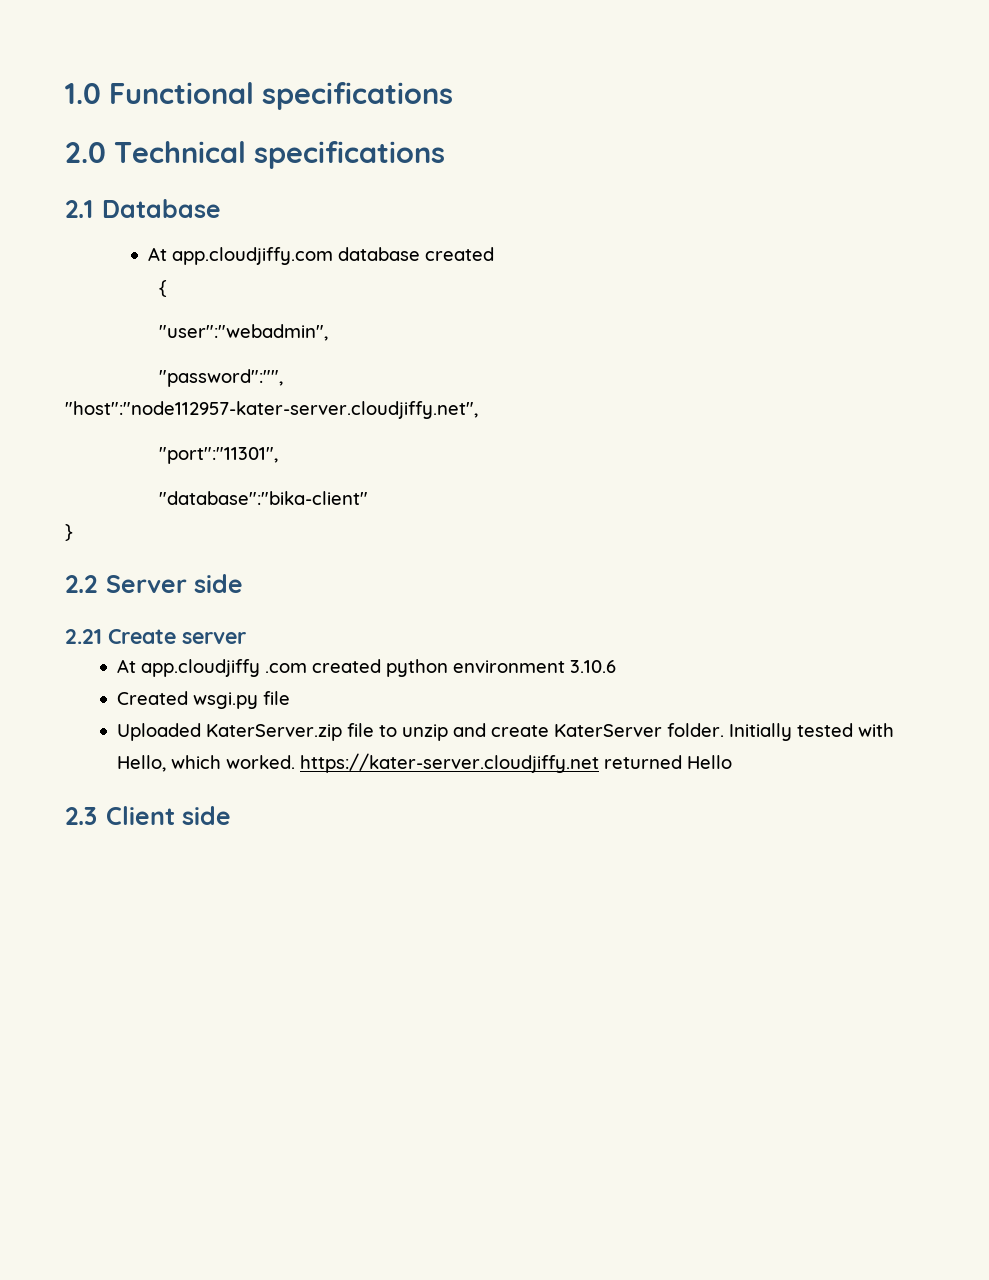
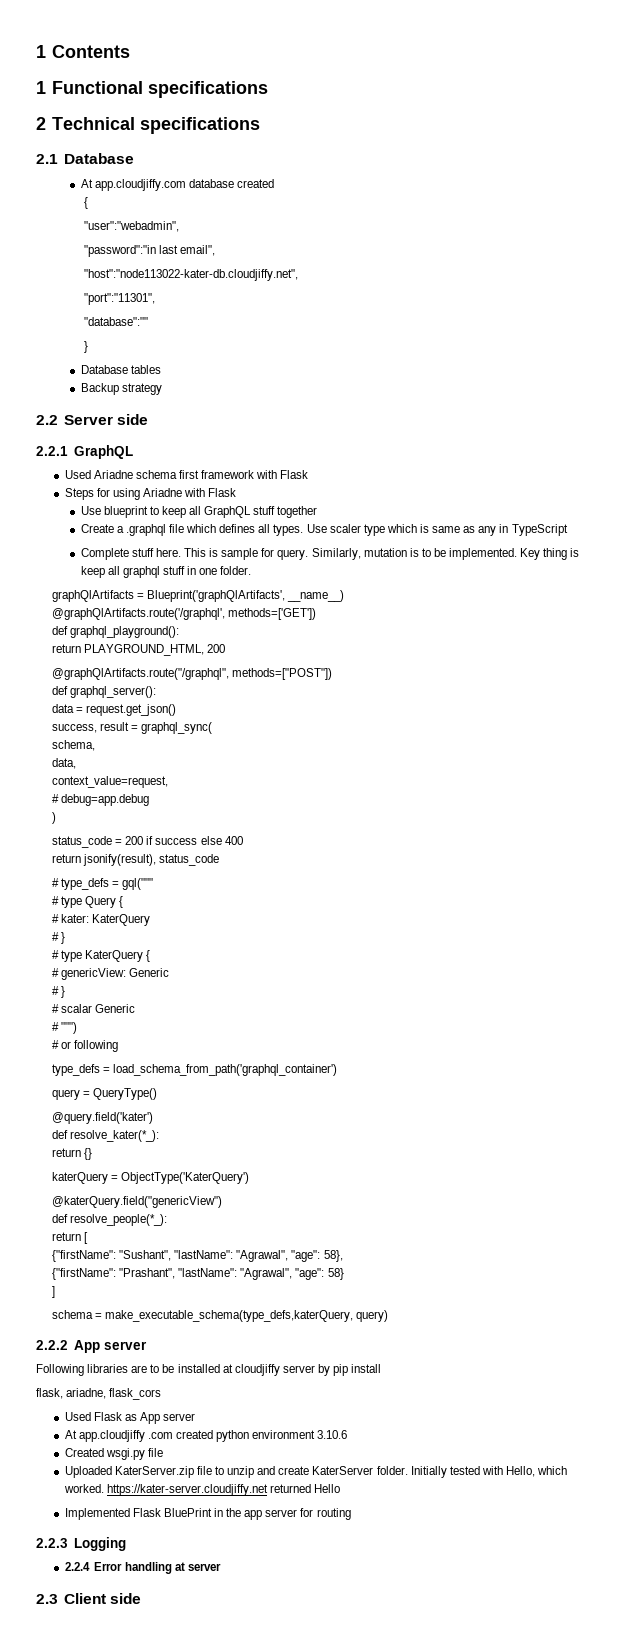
[65,83,101,104] 1.0 -> [36,45,131,58] [36,81,46,94] 1 Contents // 1
[65,142,106,163] 2.0 -> [36,117,46,130] 2
[158,369,283,387] [65,401,478,419] "password":"", // "host":"node112957-kater-server.cloudjiffy.net", -> [84,245,216,257] [84,269,299,281] "password":"in last email", // "host":"node113022-kater-db.cloudjiffy.net",
[158,491,368,505] [65,524,73,541] "database":"bika-client" // } -> [84,317,149,326] [84,341,89,353] [80,365,161,374] [80,383,162,395] "database":"" // } // Database tables // Backup strategy
[65,629,176,644] 2.21 Create -> [36,445,133,459] [64,470,309,479] [64,488,237,500] [80,506,318,518] [80,524,568,536] [80,548,580,560] [80,566,252,578] [52,590,345,602] [52,608,317,620] [52,626,180,638] [52,644,226,656] [52,668,333,680] [52,686,157,698] [52,704,177,716] [52,722,213,734] [52,740,96,751] [52,758,77,769] [52,776,169,788] [52,794,150,806] [52,812,57,824] [52,836,243,848] [52,854,220,866] [52,878,154,890] [52,896,124,908] [52,914,151,926] [52,932,66,944] [52,950,151,962] [52,968,170,980] [52,986,66,998] [52,1004,136,1013] [52,1022,78,1034] [52,1040,119,1052] [52,1064,338,1076] [52,1088,158,1100] [52,1112,154,1124] [52,1130,160,1142] [52,1148,93,1160] [52,1172,250,1184] [52,1196,223,1208] [52,1214,168,1226] [52,1232,89,1244] [52,1250,343,1262] [52,1268,344,1280] [52,1286,56,1298] [52,1310,389,1322] [36,1340,147,1353] [36,1364,382,1376] [36,1388,162,1400] [64,1412,161,1424] 2.2.1 GraphQL // Used Ariadne schema first framework with Flask // Steps for using Ariadne with Flask // Use blueprint to keep all GraphQL stuff together // Create a .graphql file which defines all types. Use scaler type which is same as any in TypeScript // Complete stuff here. This is sample for query. Similarly, mutation is to be implemented. Key thing is keep all graphql stuff in one folder. // graphQlArtifacts = Blueprint('graphQlArtifacts', __name__) // @graphQlArtifacts.route('/graphql', methods=['GET']) // def graphql_playground(): // return PLAYGROUND_HTML, 200 // @graphQlArtifacts.route("/graphql", methods=["POST"]) // def graphql_server(): // data = request.get_json() // success, result = graphql_sync( // schema, // data, // context_value=request, // # debug=app.debug // ) // status_code = 200 if success else 400 // return jsonify(result), status_code // # type_defs = gql(""" // # type Query { // # kater: KaterQuery // # } // # type KaterQuery { // # genericView: Generic // # } // # scalar Generic // # """) // # or following // type_defs = load_schema_from_path('graphql_container') // query = QueryType() // @query.field('kater') // def resolve_kater(*_): // return {} // katerQuery = ObjectType('KaterQuery') // @katerQuery.field("genericView") // def resolve_people(*_): // return [ // {"firstName": "Sushant", "lastName": "Agrawal", "age": 58}, // {"firstName": "Prashant", "lastName": "Agrawal", "age": 58} // ] // schema = make_executable_schema(type_defs,katerQuery, query) // 2.2.2 App server // Following libraries are to be installed at cloudjiffy server by pip install // flask, ariadne, flask_cors // Used Flask as App
(732, 762) none -> [64,1508,351,1520] [36,1537,126,1551] [64,1562,221,1574] // Implemented Flask BluePrint in the app server for routing // 2.2.3 Logging // 2.2.4 Error handling at server

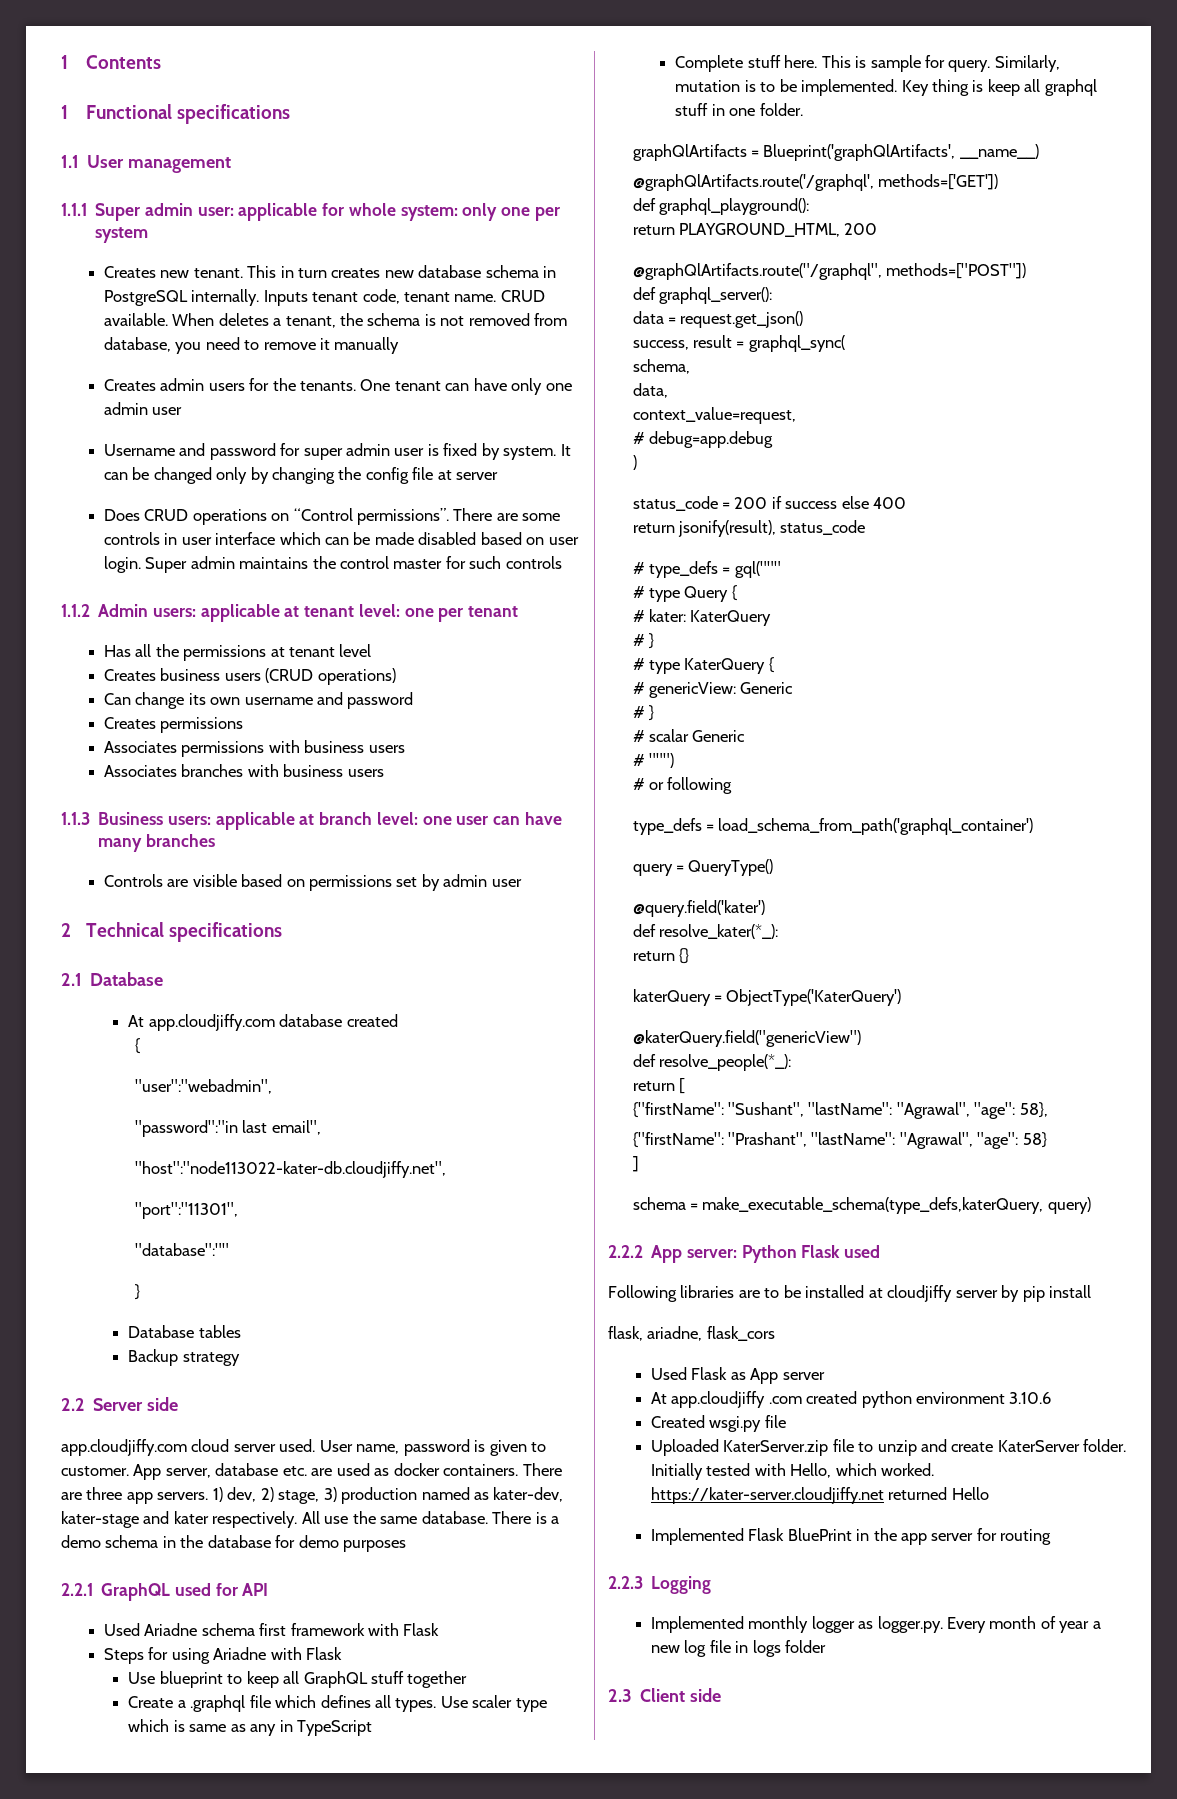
(269, 89) none -> [61,155,232,173] [61,203,560,221] [95,227,149,243] [103,265,557,278] [103,289,545,306] [103,313,568,328] [103,337,400,354] [103,378,572,395] [103,402,183,415] [103,443,571,460] [103,467,499,484] [103,508,561,525] [103,532,579,545] [103,556,562,573] [61,604,519,622] [103,644,372,661] [103,668,396,685] [103,692,414,709] [103,717,244,733] [103,740,405,757] [103,764,384,777] [61,812,562,830] [98,834,215,852] [103,874,522,891] // 1.1 User management // 1.1.1 Super admin user: applicable for whole system: only one per system // Creates new tenant. This in turn creates new database schema in PostgreSQL internally. Inputs tenant code, tenant name. CRUD available. When deletes a tenant, the schema is not removed from database, you need to remove it manually // Creates admin users for the tenants. One tenant can have only one admin user // Username and password for super admin user is fixed by system. It can be changed only by changing the config file at server // Does CRUD operations on “Control permissions”. There are some controls in user interface which can be made disabled based on user login. Super admin maintains the control master for such controls // 1.1.2 Admin users: applicable at tenant level: one per tenant // Has all the permissions at tenant level // Creates business users (CRUD operations) // Can change its own username and password // Creates permissions // Associates permissions with business users // Associates branches with business users // 1.1.3 Business users: applicable at branch level: one user can have many branches // Controls are visible based on permissions set by admin user
(148, 419) none -> [61,1439,547,1456] [61,1463,562,1480] [61,1487,564,1504] [61,1511,560,1528] [61,1535,407,1552] // app.cloudjiffy.com cloud server used. User name, password is given to customer. App server, database etc. are used as docker containers. There are three app servers. 1) dev, 2) stage, 3) production named as kater-dev, kater-stage and kater respectively. All use the same database. There is a demo schema in the database for demo purposes
(133, 452) none -> [174,1583,269,1596] used for API
[103,1341,147,1350] server -> [686,1245,881,1263] server: Python Flask used
[64,1562,221,1574] 2.2.4 Error handling at server -> [650,1616,1101,1633] [650,1640,826,1657] Implemented monthly logger as logger.py. Every month of year a new log file in logs folder

